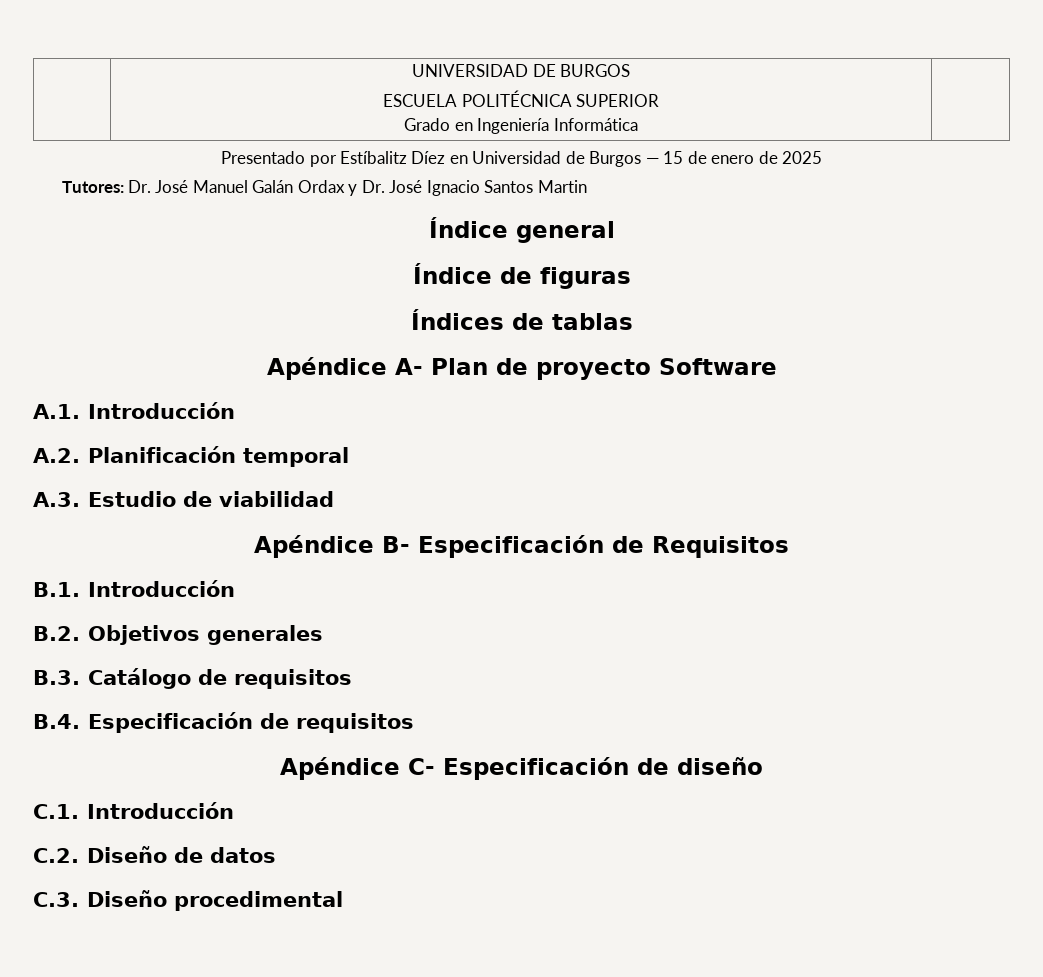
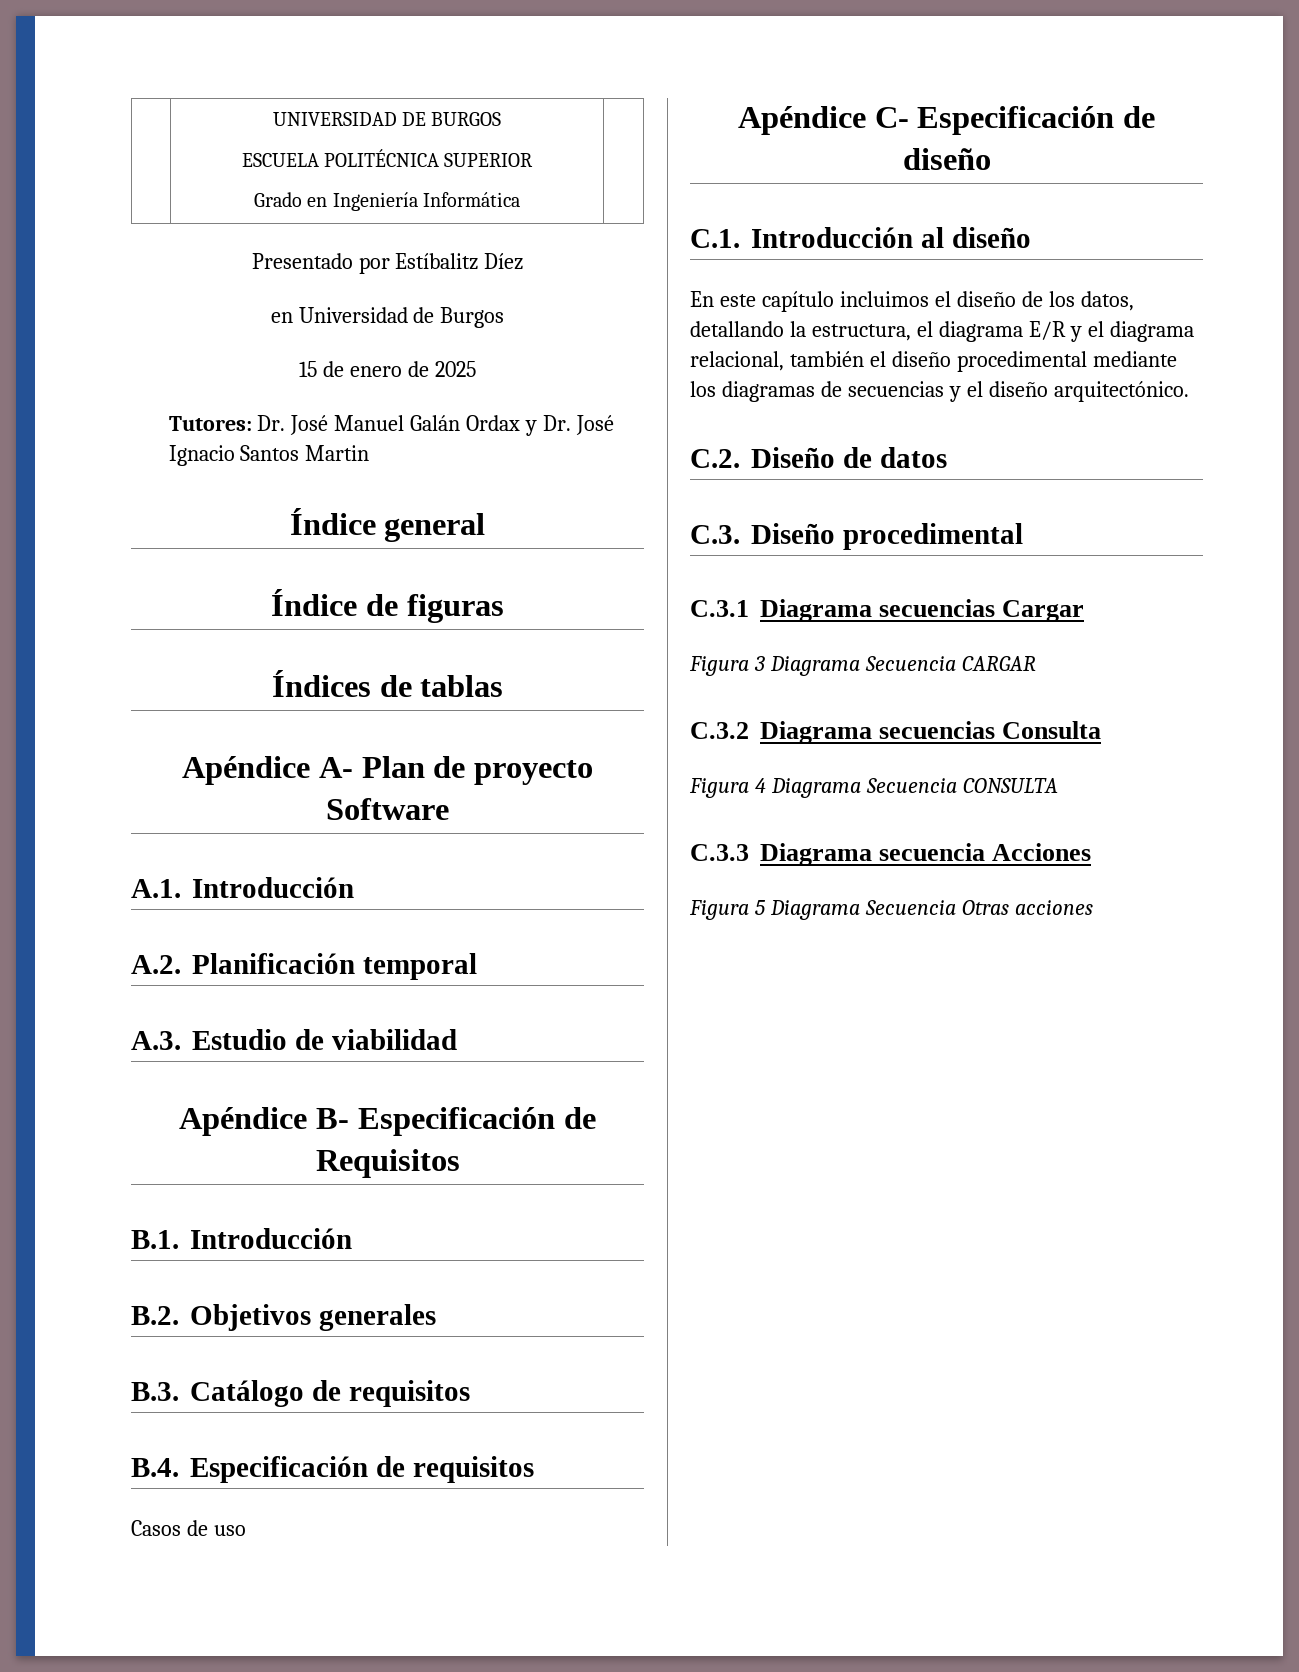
(446, 157) none -> (524, 261) //
[645,158,659,164] — -> (505, 317) //
(415, 723) none -> [131,1520,246,1536] // Casos de uso
(235, 810) none -> [920,227,1031,248] [690,291,1134,312] [690,321,1194,342] [690,351,1177,372] [690,381,1189,402] al diseño // En este capítulo incluimos el diseño de los datos, detallando la estructura, el diagrama E/R y el diagrama relacional, también el diseño procedimental mediante los diagramas de secuencias y el diseño arquitectónico.
(344, 901) none -> [690,599,1085,622] [689,656,1036,676] [690,721,1102,744] [689,778,1058,798] [690,843,1092,866] [689,900,1093,920] // C.3.1 Diagrama secuencias Cargar // Figura 3 Diagrama Secuencia CARGAR // C.3.2 Diagrama secuencias Consulta // Figura 4 Diagrama Secuencia CONSULTA // C.3.3 Diagrama secuencia Acciones // Figura 5 Diagrama Secuencia Otras acciones

